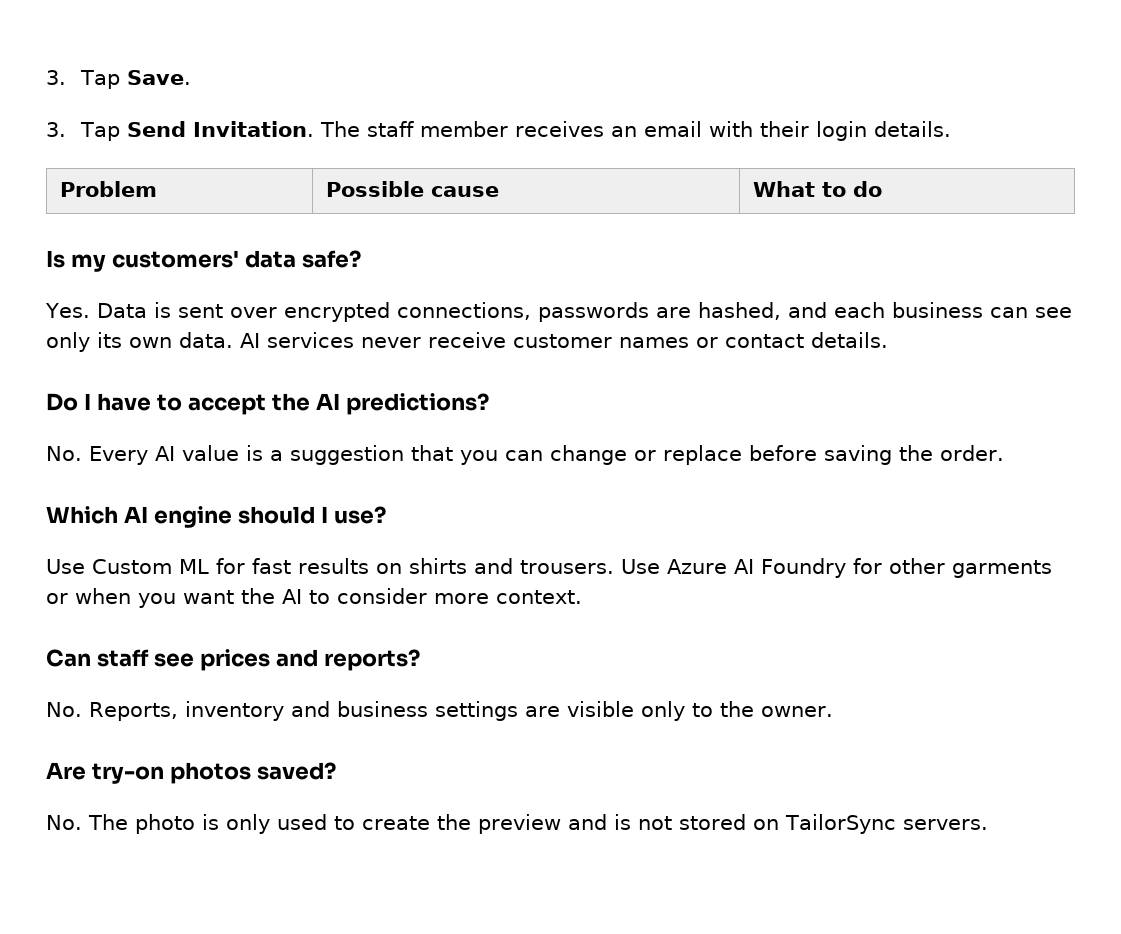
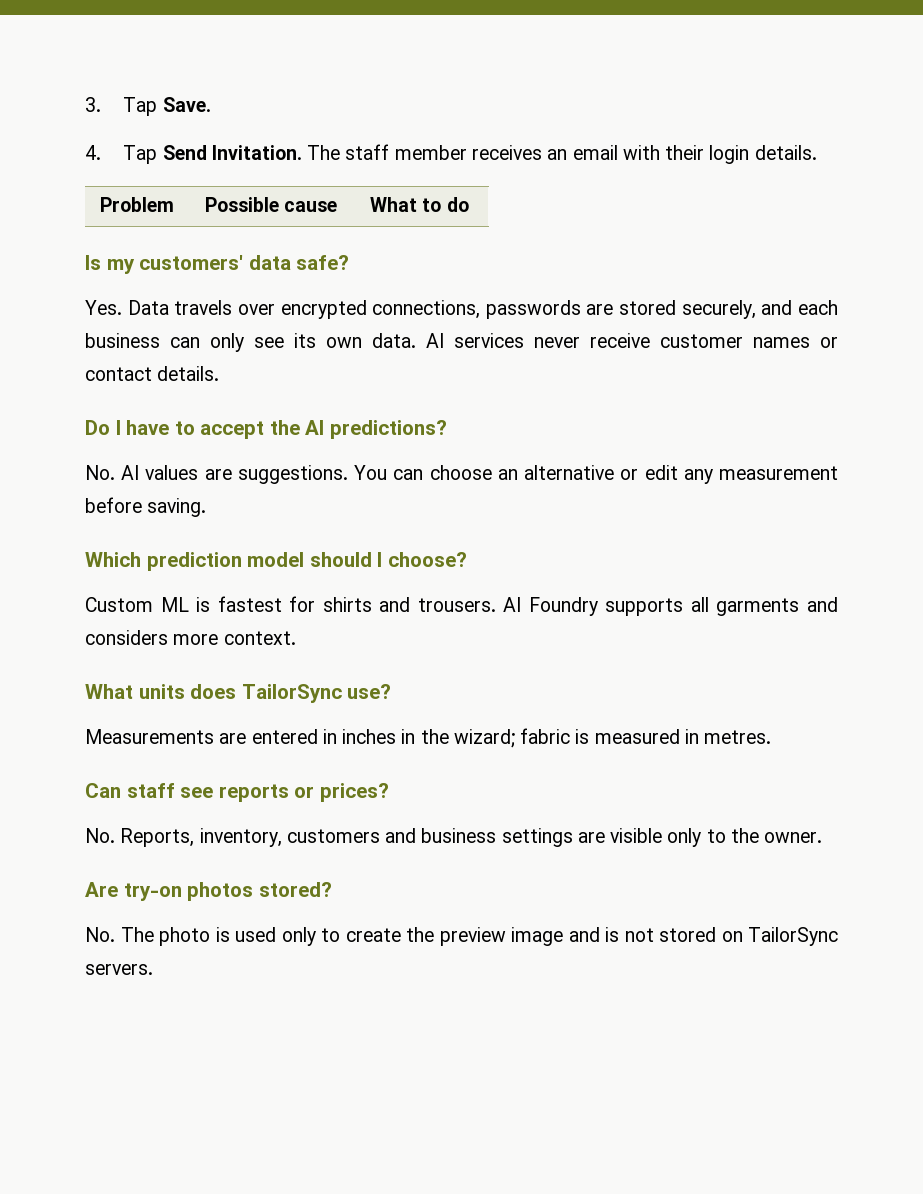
[46,122,66,137] 3. -> [85,145,101,160] 4.
[153,302,223,318] is sent -> [174,300,233,315] travels
[697,302,781,320] hashed, -> [619,300,756,319] stored securely,
[1034,307,1072,318] [46,332,90,352] see only -> [210,333,284,352] only see
[89,445,1004,465] [46,506,386,528] [46,558,1052,578] [46,588,582,608] Every AI value is a suggestion that you can change or replace before saving the order. // Which AI engine should I use? // Use Custom ML for fast results on shirts and trousers. Use Azure AI Foundry for other garments or when you want the AI to consider more context. -> [121,465,839,484] [85,497,207,517] [85,552,467,571] [85,596,839,616] [85,630,296,645] [85,684,392,703] [85,728,772,748] AI values are suggestions. You can choose an alternative or edit any measurement before saving. // Which prediction model should I choose? // Custom ML is fastest for shirts and trousers. AI Foundry supports all garments and considers more context. // What units does TailorSync use? // Measurements are entered in inches in the wizard; fabric is measured in metres.
[199,649,420,671] prices and reports? -> [218,783,389,802] reports or prices?
[184,701,284,721] inventory -> [199,828,380,847] inventory, customers
[256,762,336,780] saved? -> [258,882,332,897] stored?
[226,814,327,834] only used -> [235,927,316,946] used only
(561, 824) none -> [511,927,563,946] image

